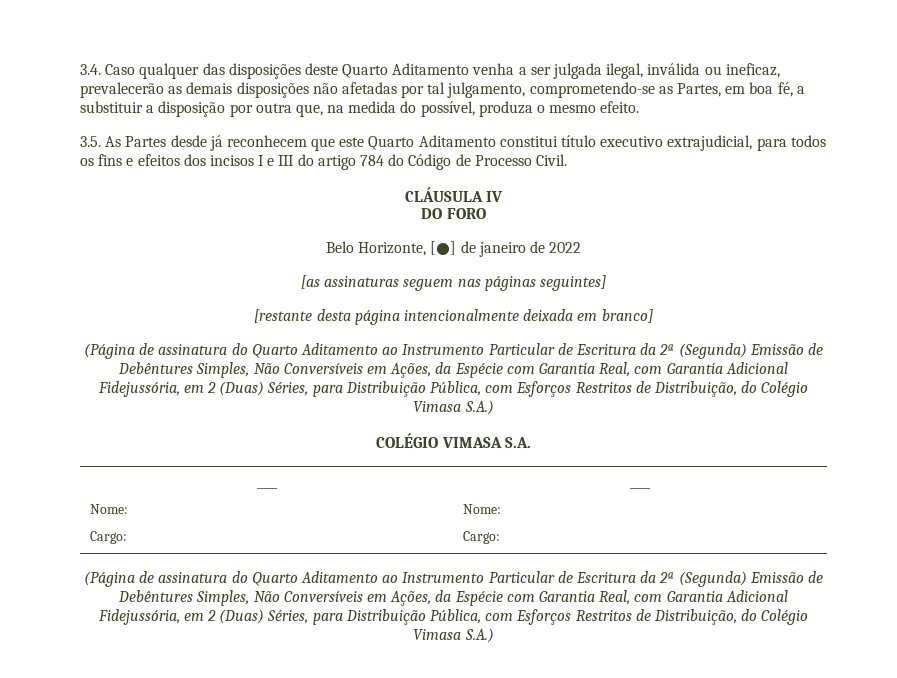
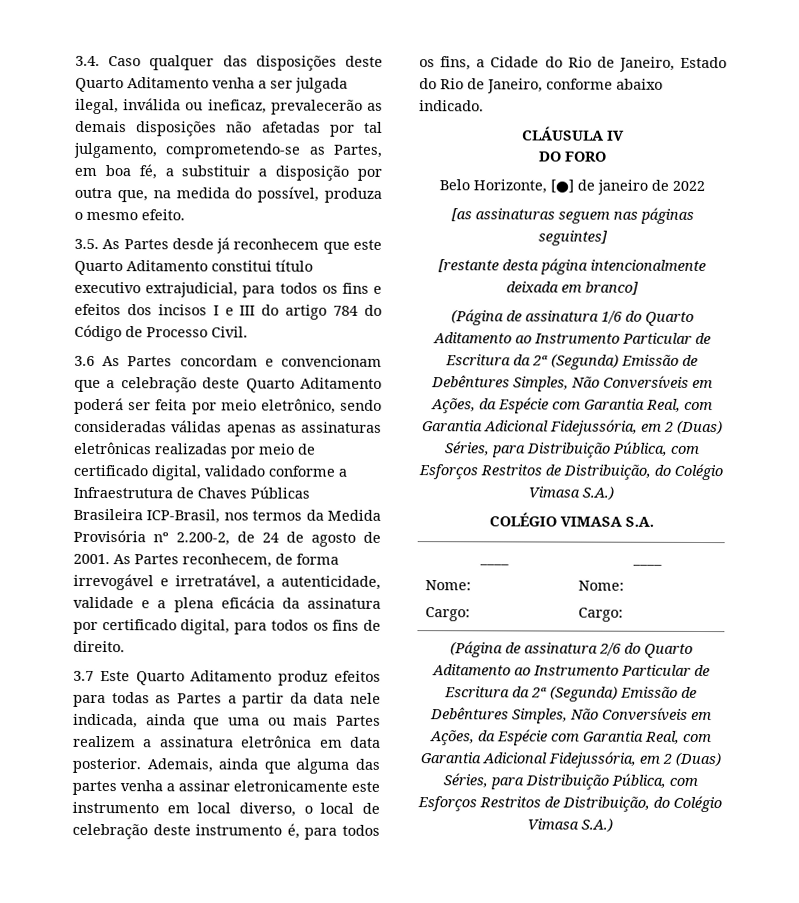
(567, 160) none -> [74,355,382,367] [74,377,382,393] [74,397,382,415] [74,420,382,437] [73,441,316,459] [73,464,347,481] [73,486,310,499] [73,508,381,524] [73,529,381,547] [73,553,339,568] [73,573,381,591] [73,596,381,613] [73,619,382,635] [73,640,125,653] [73,670,381,686] [73,692,381,708] [73,713,381,730] [73,735,381,748] [72,757,380,774] [72,780,380,796] [72,801,380,817] [72,823,380,840] [419,56,727,72] [419,78,663,94] [419,100,484,112] // 3.6 As Partes concordam e convencionam que a celebração deste Quarto Aditamento poderá ser feita por meio eletrônico, sendo consideradas válidas apenas as assinaturas eletrônicas realizadas por meio de certificado digital, validado conforme a Infraestrutura de Chaves Públicas Brasileira ICP-Brasil, nos termos da Medida Provisória nº 2.200-2, de 24 de agosto de 2001. As Partes reconhecem, de forma irrevogável e irretratável, a autenticidade, validade e a plena eficácia da assinatura por certificado digital, para todos os fins de direito. // 3.7 Este Quarto Aditamento produz efeitos para todas as Partes a partir da data nele indicada, ainda que uma ou mais Partes realizem a assinatura eletrônica em data posterior. Ademais, ainda que alguma das partes venha a assinar eletronicamente este instrumento em local diverso, o local de celebração deste instrumento é, para todos os fins, a Cidade do Rio de Janeiro, Estado do Rio de Janeiro, conforme abaixo indicado.
(228, 349) none -> [600,310,623,324] 1/6
(228, 577) none -> [598,642,622,656] 2/6

